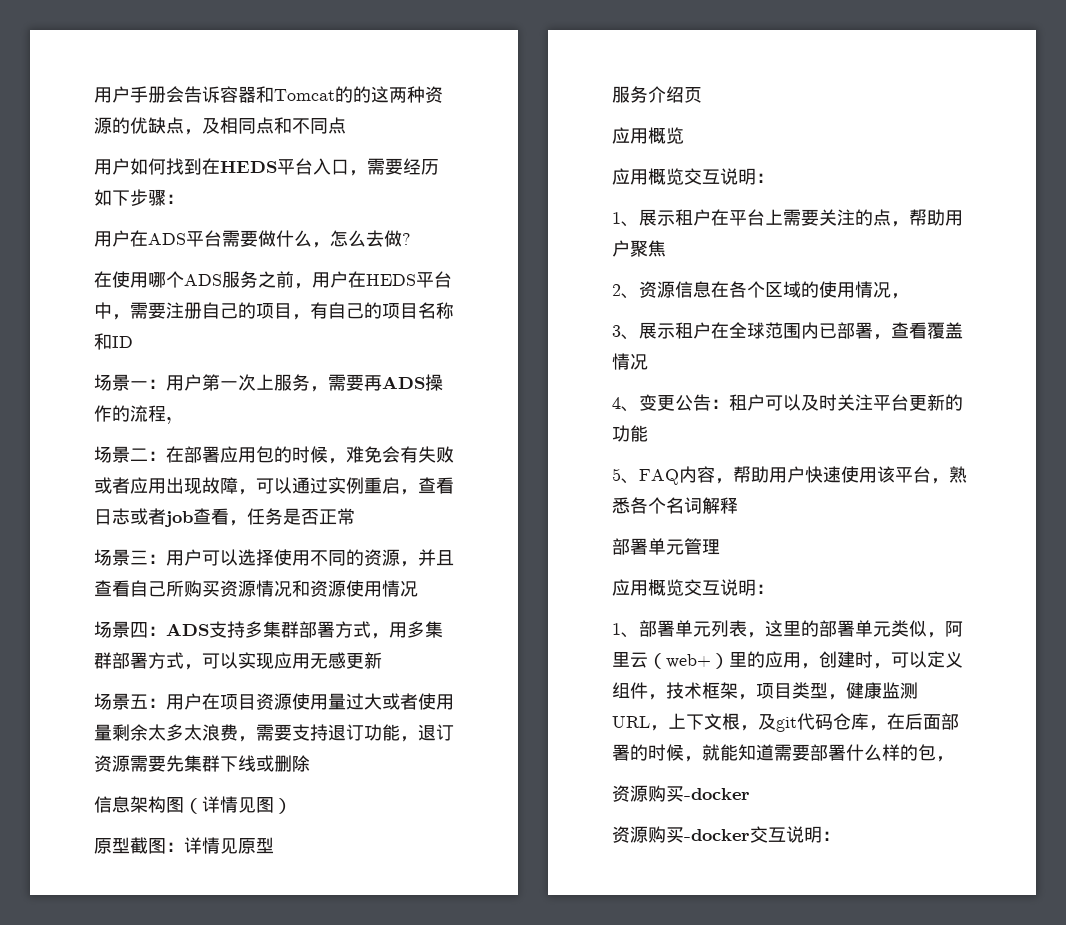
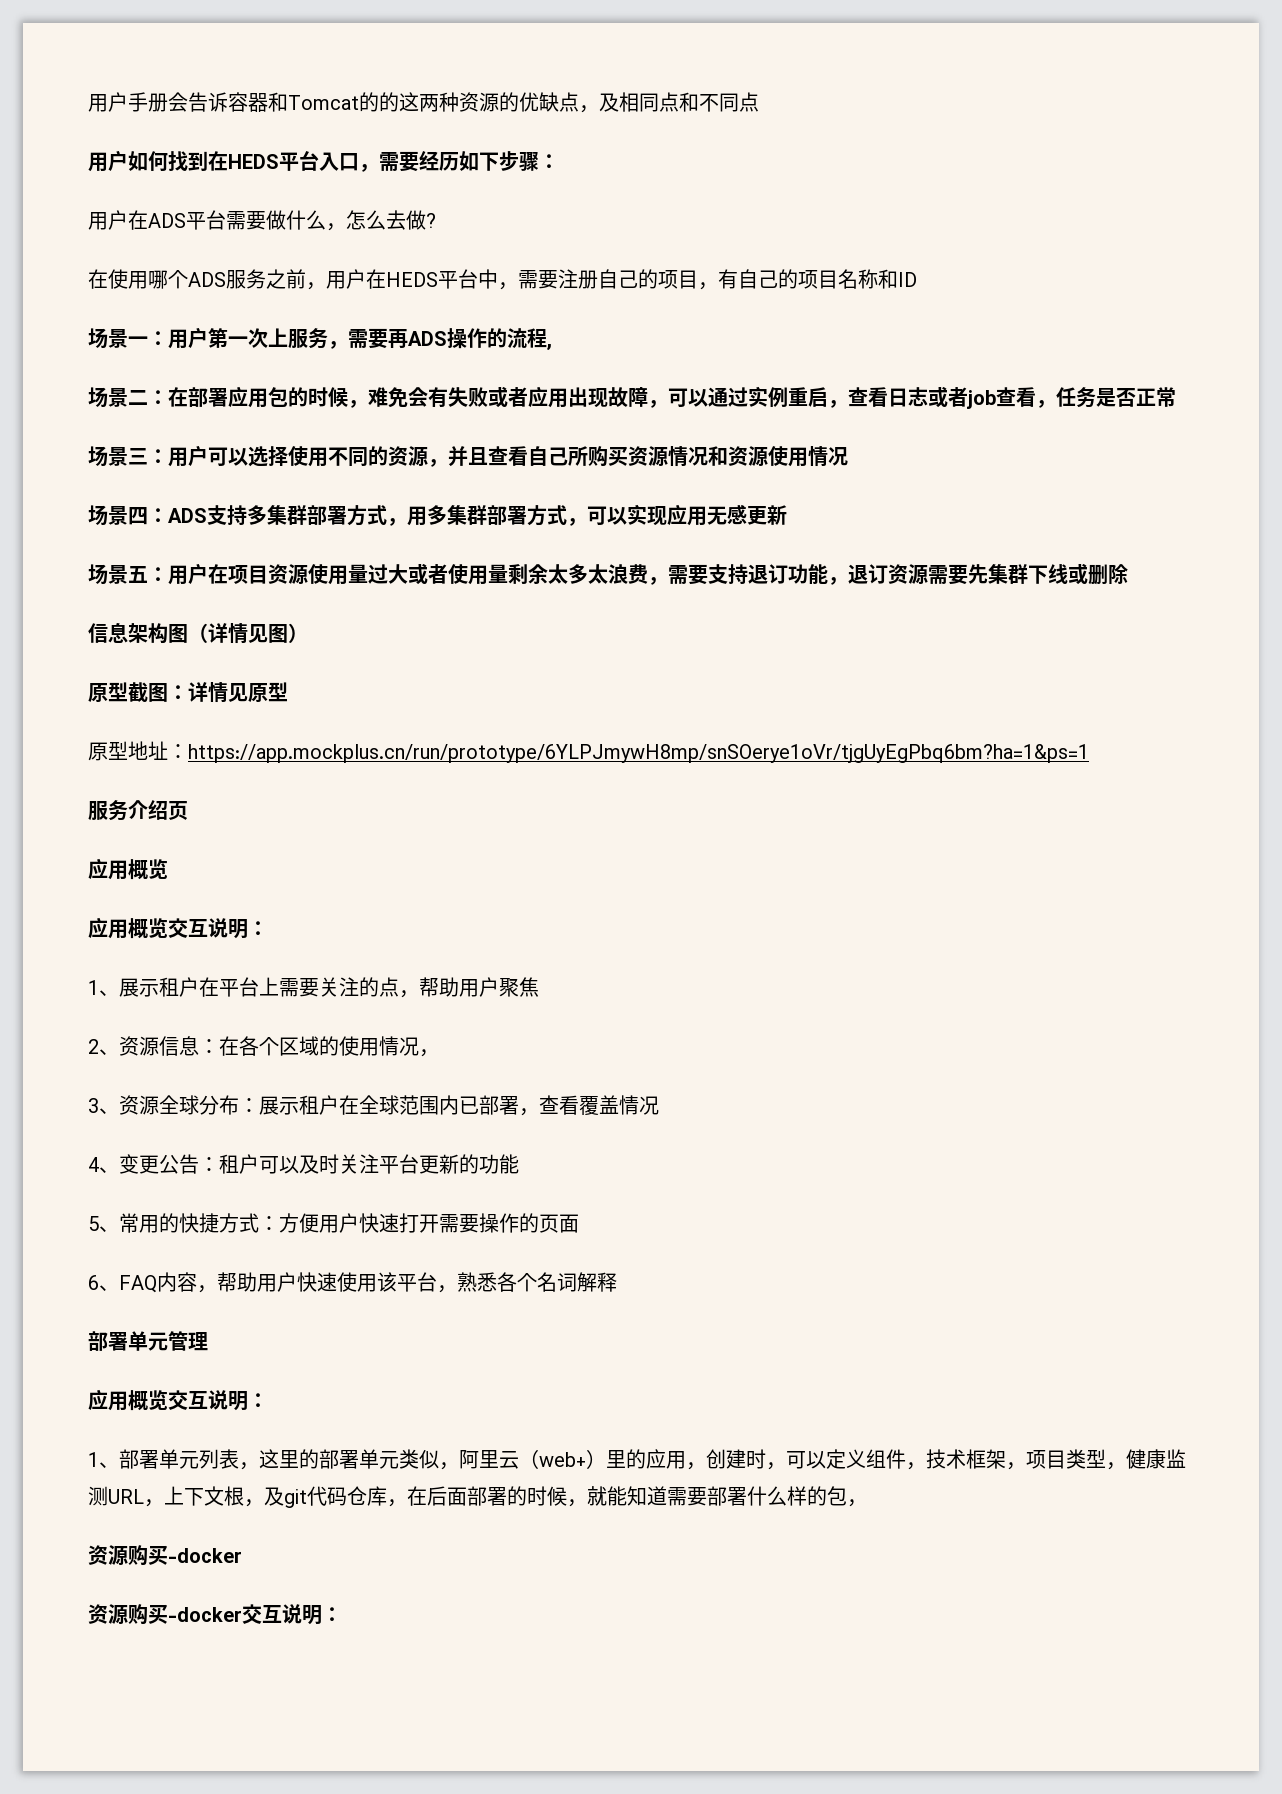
(274, 845) none -> [88,741,1089,763] // 原型地址：https://app.mockplus.cn/run/prototype/6YLPJmywH8mp/snSOerye1oVr/tjgUyEgPbq6bm?ha=1&ps=1
(711, 289) none -> [199,1039,219,1054] ：
(639, 337) none -> [119,1095,259,1115] 资源全球分布：
(639, 481) none -> [119,1213,579,1233] [88,1275,119,1291] 常用的快捷方式：方便用户快速打开需要操作的页面 // 6、

